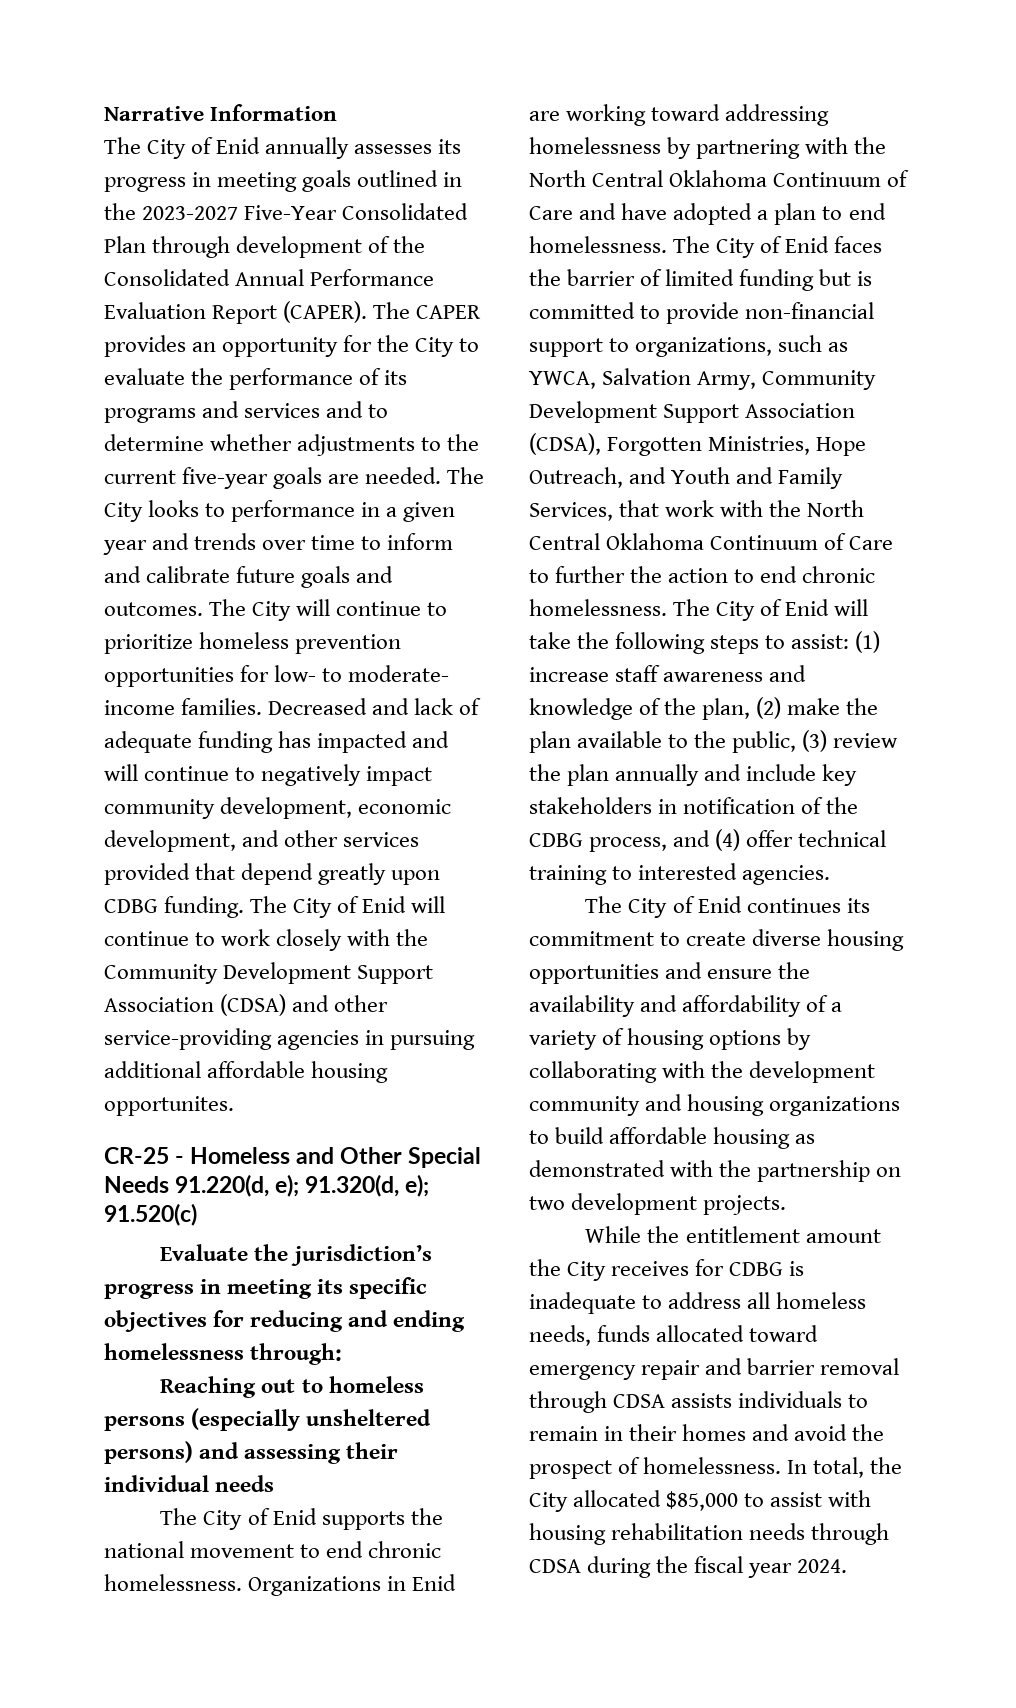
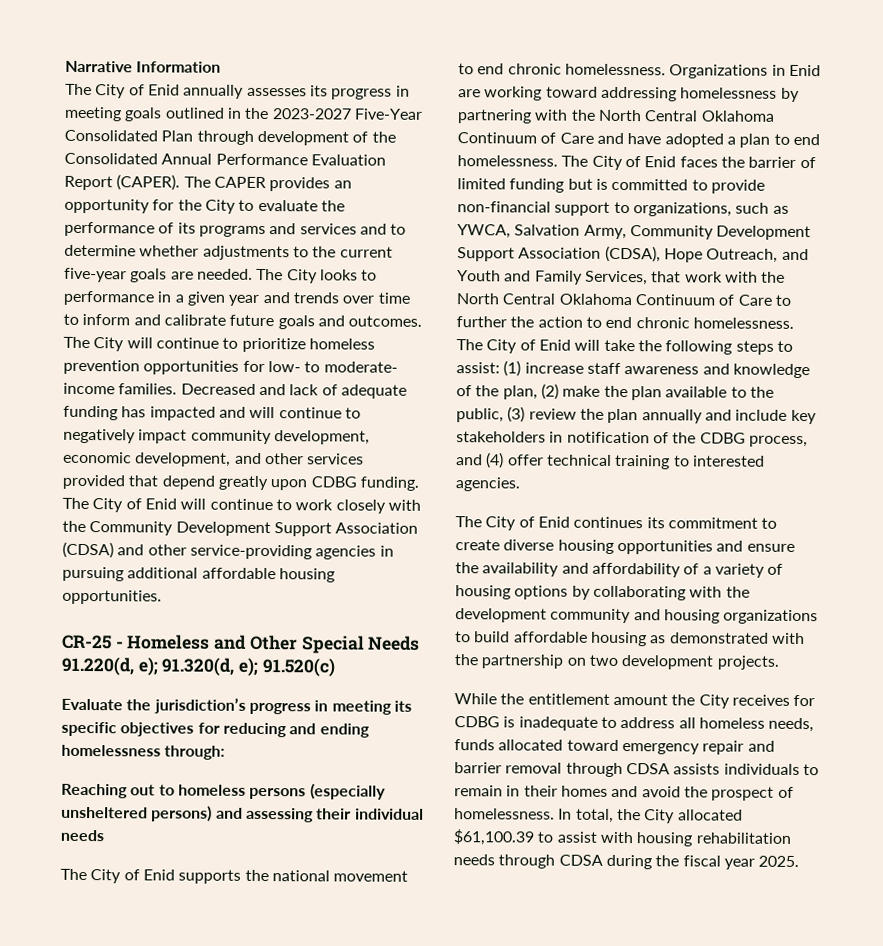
[104,1096,234,1116] opportunites. -> [62,589,162,605] opportunities.
[607,436,811,456] Forgotten Ministries, -> (661, 254) none
[666,1491,739,1511] $85,000 -> [453,829,535,846] $61,100.39
[797,1559,848,1573] 2024. -> [758,855,800,868] 2025.

